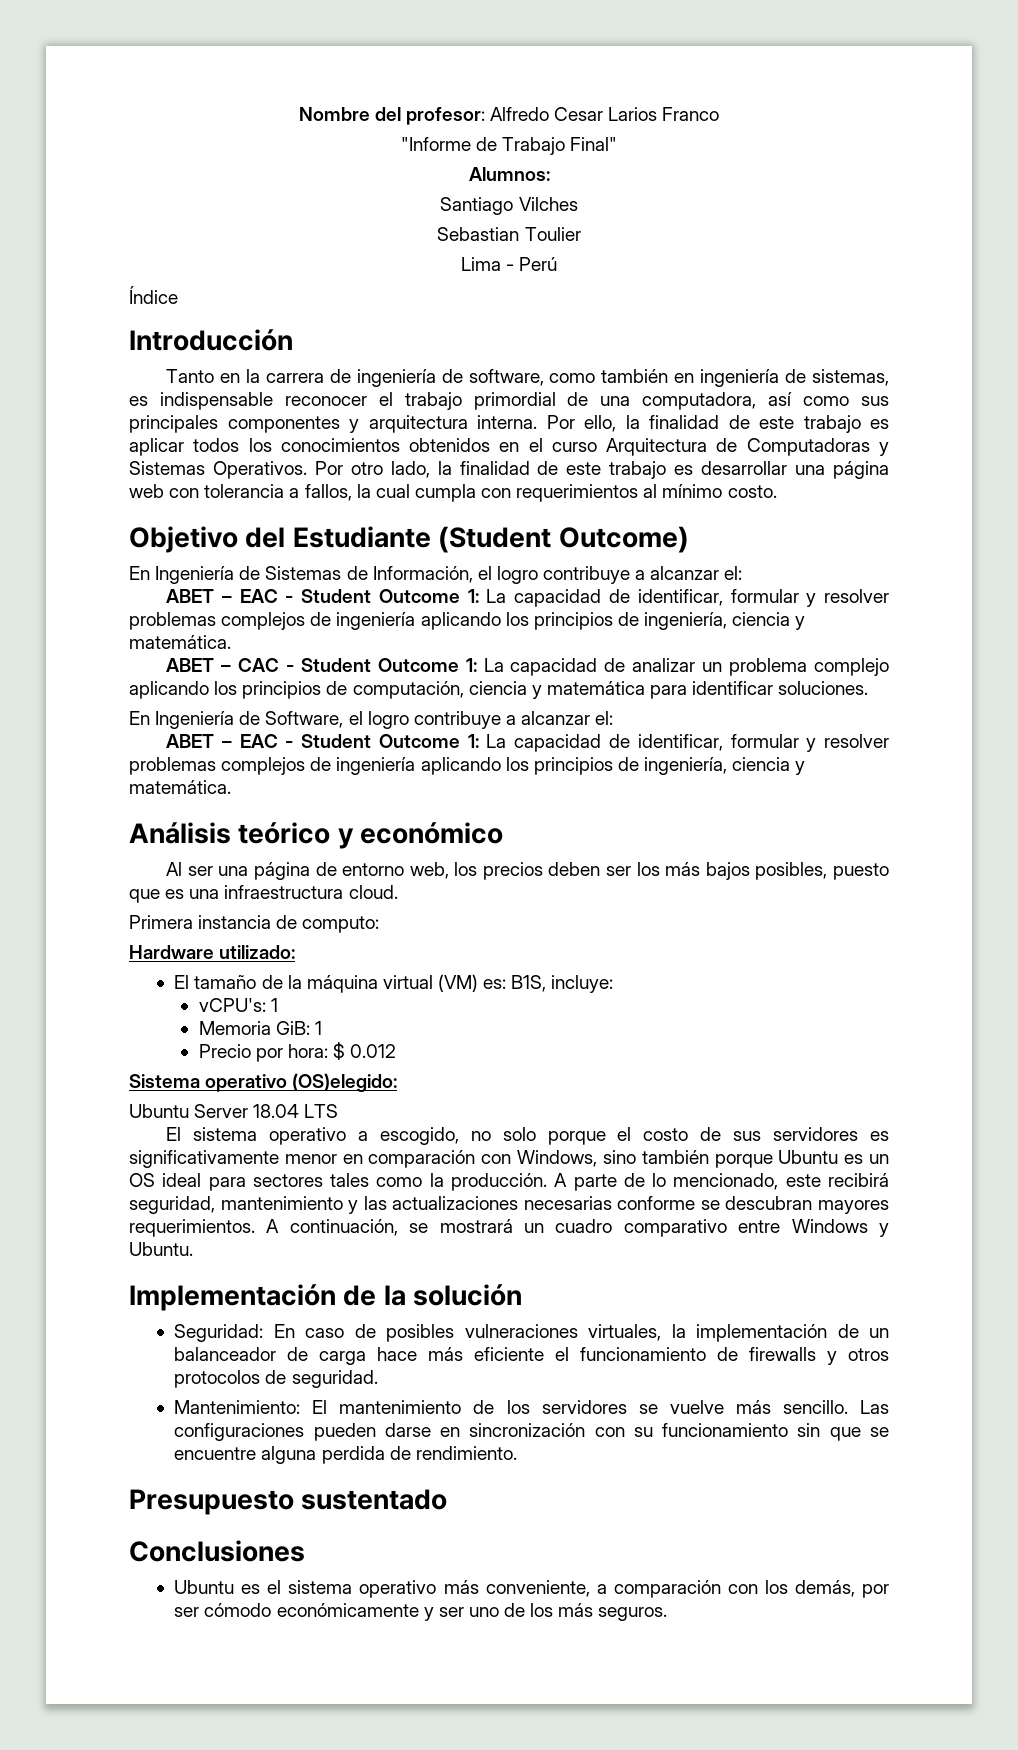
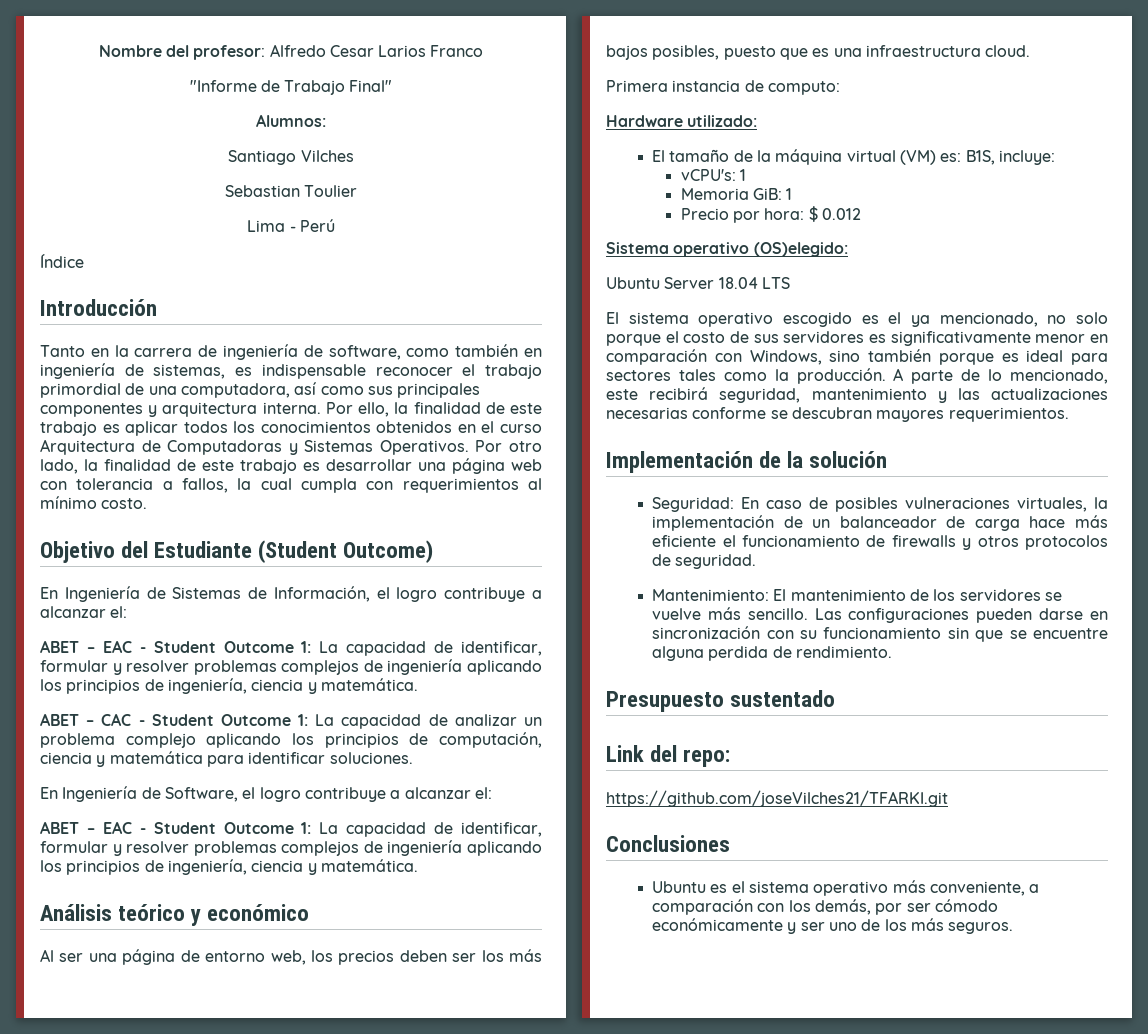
[357,1127,459,1145] a escogido, -> [783,312,1038,327] escogido es el ya mencionado,
[778,1150,890,1164] [129,1173,155,1187] Ubuntu es un OS -> [1001,353,1019,362] es
[266,1219,889,1237] [129,1242,193,1256] A continuación, se mostrará un cuadro comparativo entre Windows y Ubuntu. -> (1069, 414) none
(448, 1499) none -> [606,745,731,767] [606,790,948,807] // Link del repo: // https://github.com/joseVilches21/TFARKI.git

